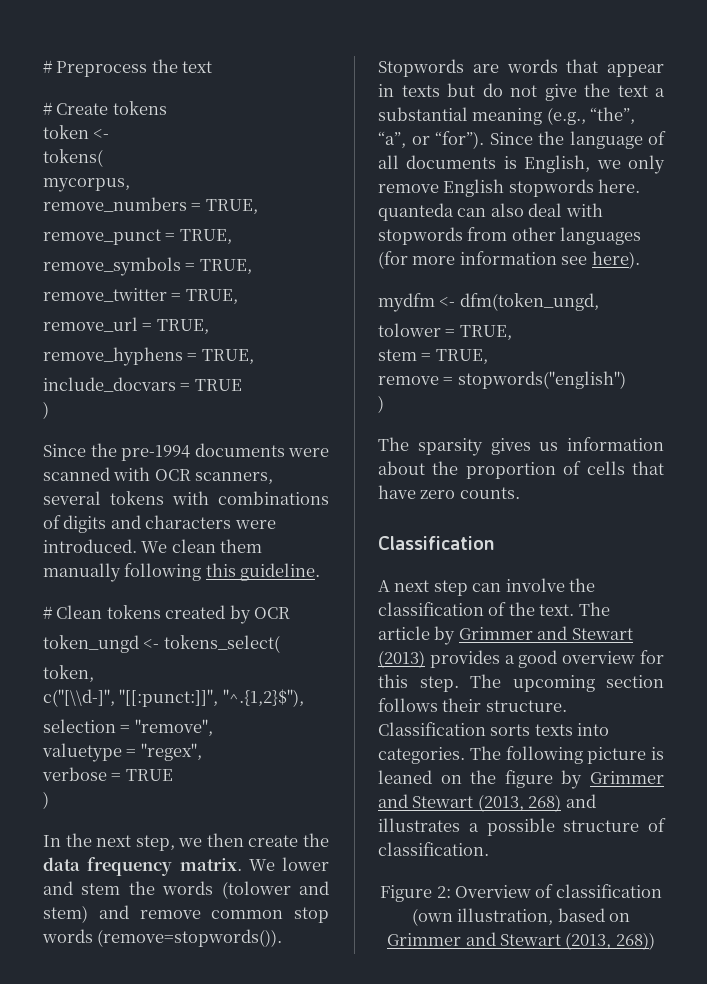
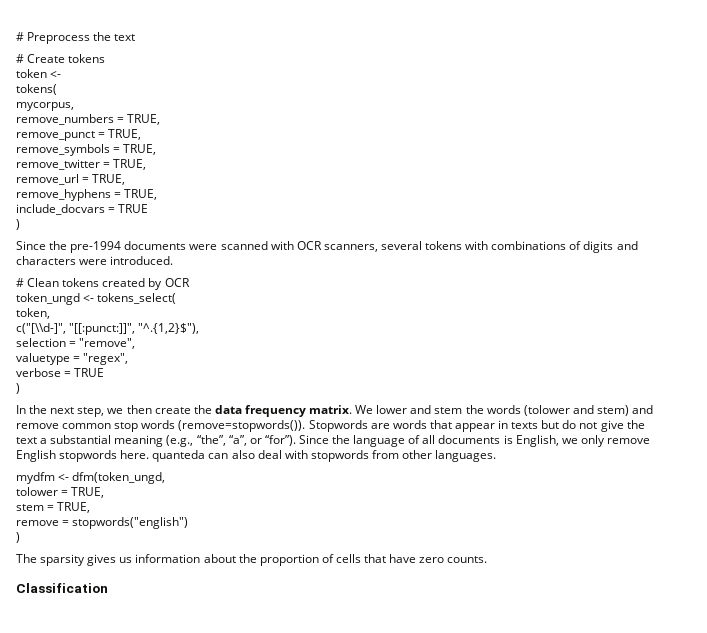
[141,539,263,553] [43,563,321,582] We clean them manually following this guideline. -> (174, 260) none
[560,227,642,245] [378,251,640,269] languages (for more information see here). -> [435,450,497,462] languages.
[378,578,596,596] [378,602,610,616] [378,626,633,645] [378,650,664,668] [378,674,664,692] [378,698,567,712] [378,722,610,736] [378,746,664,764] [378,770,664,789] [378,794,596,812] [378,818,666,836] [378,842,489,856] [380,884,662,902] [411,908,631,926] [387,932,655,950] // A next step can involve the classification of the text. The article by Grimmer and Stewart (2013) provides a good overview for this step. The upcoming section follows their structure. Classification sorts texts into categories. The following picture is leaned on the figure by Grimmer and Stewart (2013, 268) and illustrates a possible structure of classification. // Figure 2: Overview of classification (own illustration, based on Grimmer and Stewart (2013, 268)) -> (108, 588) none

